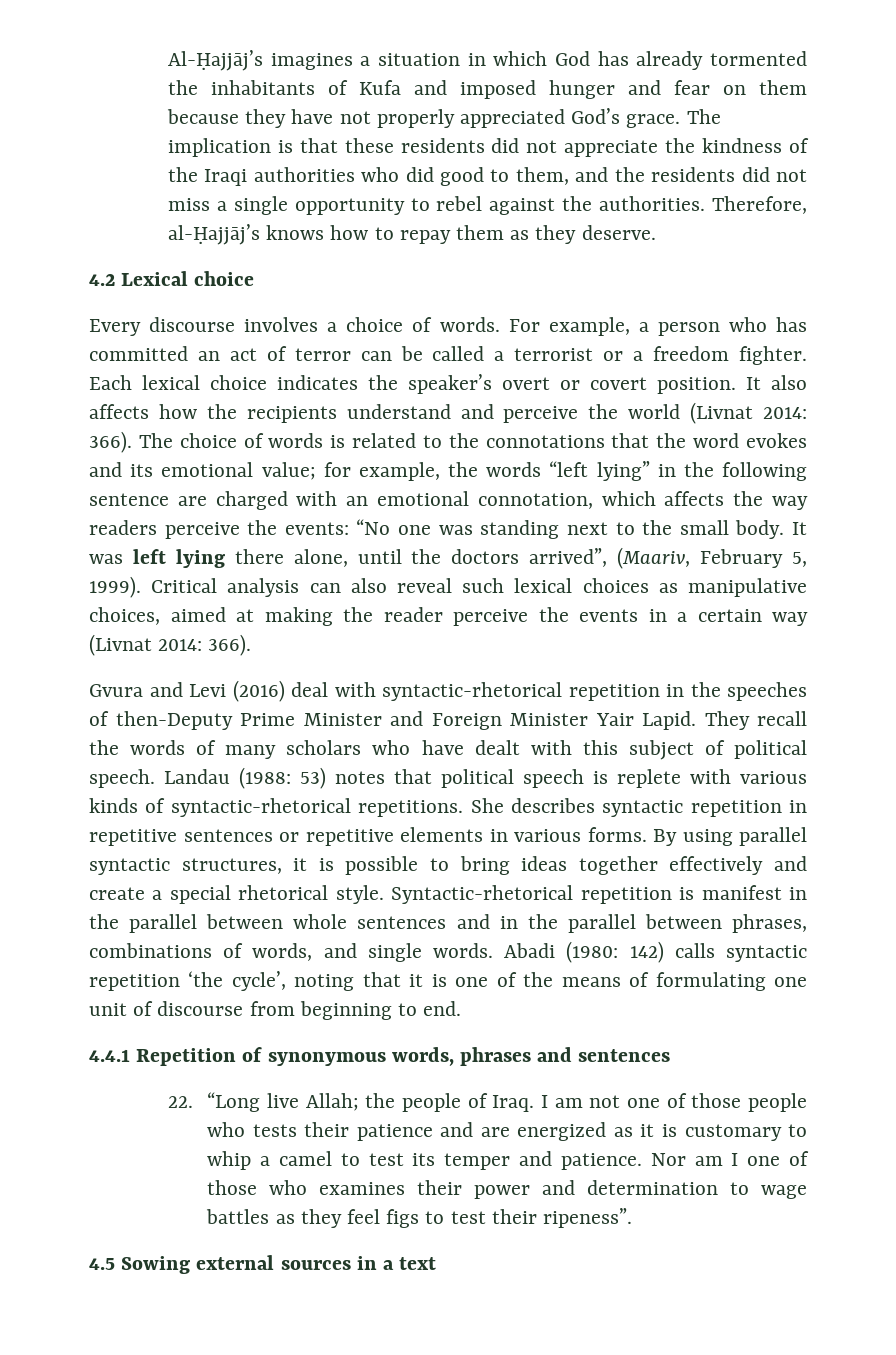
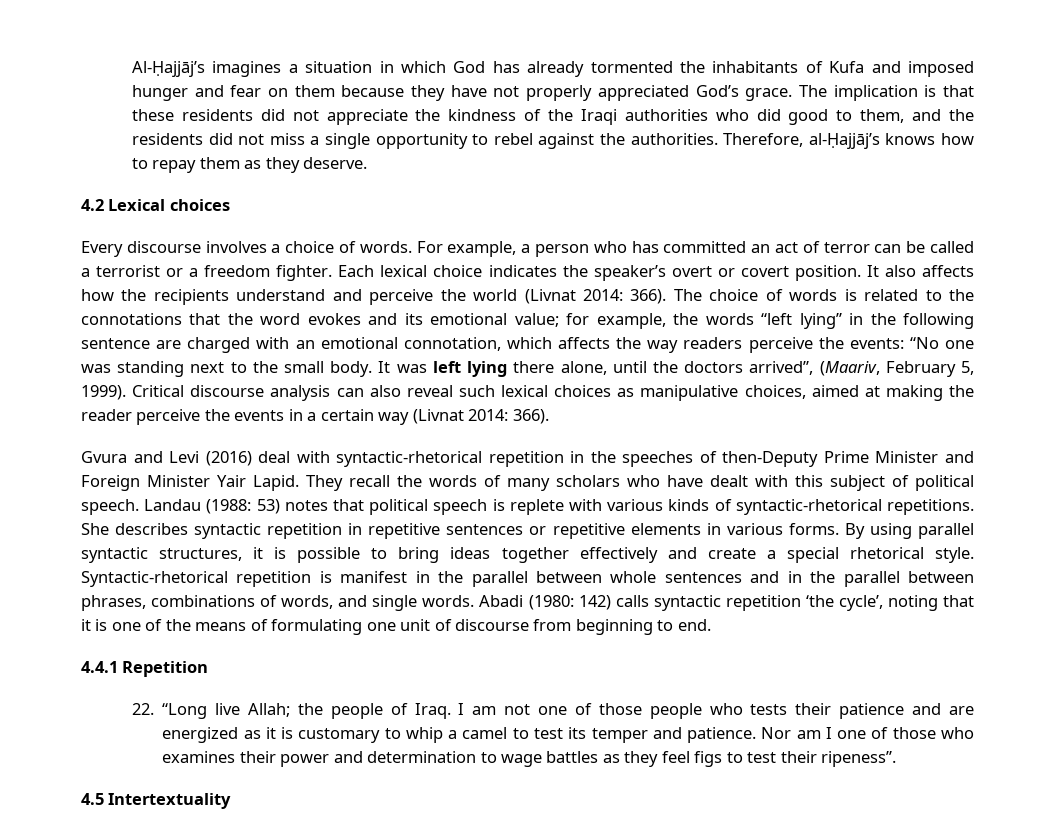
[194,271,255,286] choice -> [169,199,230,211] choices
(218, 585) none -> [190,385,265,397] discourse
[242,1047,671,1066] of synonymous words, phrases and sentences -> (209, 669) none
[121,1255,437,1274] Sowing external sources in a text -> [108,793,232,809] Intertextuality

